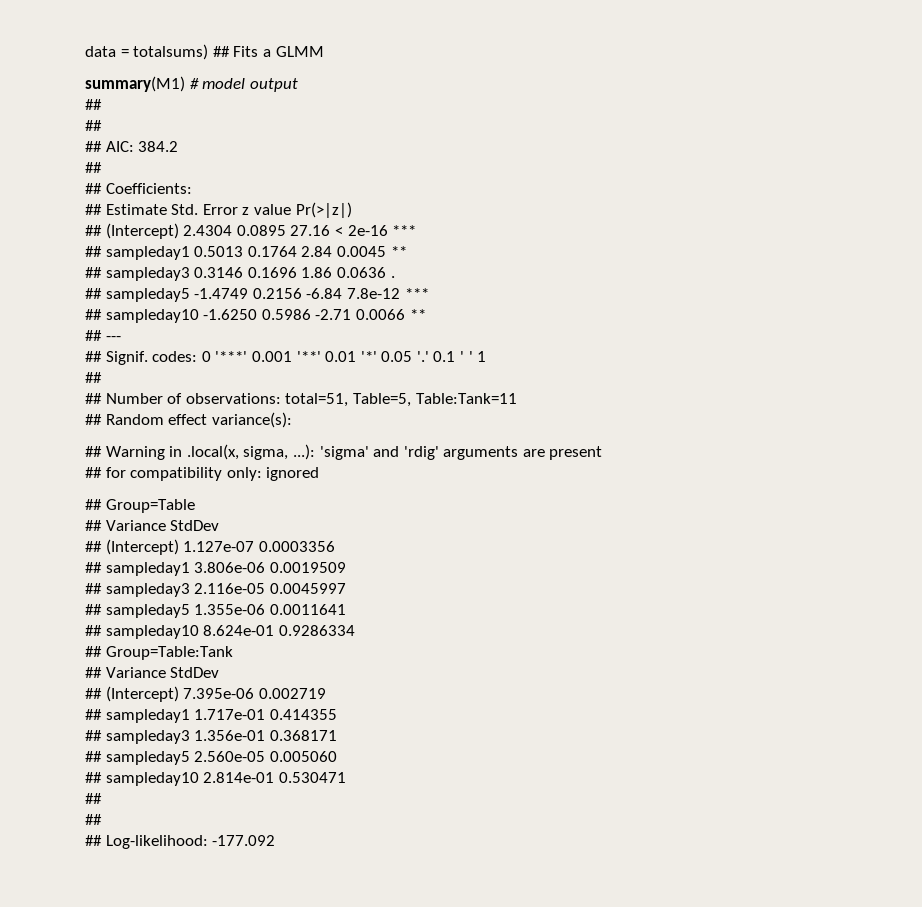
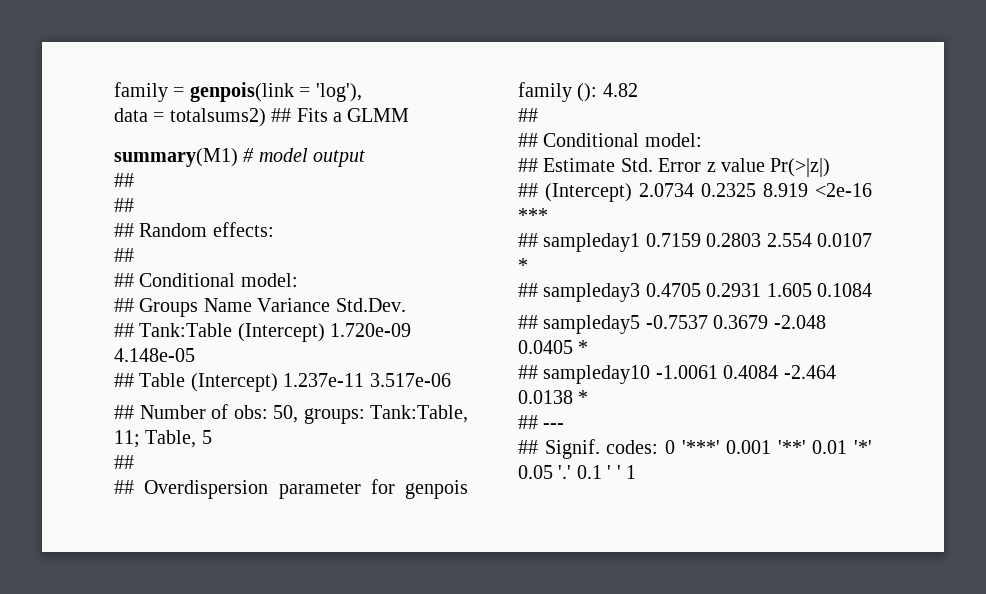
(85, 51) none -> [114,82,362,102] family = genpois(link = 'log'), //
[133,44,209,60] totalsums) -> [169,108,266,127] totalsums2)
[105,141,179,152] [85,162,102,173] [85,183,192,194] AIC: 384.2 // ## // ## Coefficients: -> [139,222,274,237] [114,248,134,262] [114,273,298,287] [114,298,406,317] [114,323,412,342] [114,348,195,362] [114,373,451,392] [114,404,468,424] [114,430,212,448] [114,455,134,469] [114,479,468,499] [518,82,638,102] [518,108,538,122] [518,133,702,147] Random effects: // ## // ## Conditional model: // ## Groups Name Variance Std.Dev. // ## Tank:Table (Intercept) 1.720e-09 4.148e-05 // ## Table (Intercept) 1.237e-11 3.517e-06 // ## Number of obs: 50, groups: Tank:Table, 11; Table, 5 // ## // ## Overdispersion parameter for genpois family (): 4.82 // ## // ## Conditional model:
[183,225,417,236] [85,246,407,260] [85,267,395,281] [85,288,429,302] [85,309,426,323] 2.4304 0.0895 27.16 < 2e-16 *** // ## sampleday1 0.5013 0.1764 2.84 0.0045 ** // ## sampleday3 0.3146 0.1696 1.86 0.0636 . // ## sampleday5 -1.4749 0.2156 -6.84 7.8e-12 *** // ## sampleday10 -1.6250 0.5986 -2.71 0.0066 ** -> [639,183,872,197] [518,208,548,222] [518,233,872,252] [518,258,528,272] [518,283,872,302] [518,315,826,334] [518,340,589,354] [518,365,836,384] [518,390,589,404] 2.0734 0.2325 8.919 <2e-16 *** // ## sampleday1 0.7159 0.2803 2.554 0.0107 * // ## sampleday3 0.4705 0.2931 1.605 0.1084 // ## sampleday5 -0.7537 0.3679 -2.048 0.0405 * // ## sampleday10 -1.0061 0.4084 -2.464 0.0138 *
[85,372,102,383] [85,393,517,407] [85,412,292,428] [85,444,603,460] [85,467,320,481] [85,499,195,513] [85,520,220,531] [85,539,335,555] [85,562,346,576] [85,583,346,597] [85,604,346,618] [85,625,355,639] [85,646,233,660] [85,667,220,678] [85,686,326,702] [85,709,337,723] [85,730,337,744] [85,751,337,765] [85,772,346,786] [85,793,102,804] [85,814,102,825] [85,835,276,849] // ## // ## Number of observations: total=51, Table=5, Table:Tank=11 // ## Random effect variance(s): // ## Warning in .local(x, sigma, ...): 'sigma' and 'rdig' arguments are present // ## for compatibility only: ignored // ## Group=Table // ## Variance StdDev // ## (Intercept) 1.127e-07 0.0003356 // ## sampleday1 3.806e-06 0.0019509 // ## sampleday3 2.116e-05 0.0045997 // ## sampleday5 1.355e-06 0.0011641 // ## sampleday10 8.624e-01 0.9286334 // ## Group=Table:Tank // ## Variance StdDev // ## (Intercept) 7.395e-06 0.002719 // ## sampleday1 1.717e-01 0.414355 // ## sampleday3 1.356e-01 0.368171 // ## sampleday5 2.560e-05 0.005060 // ## sampleday10 2.814e-01 0.530471 // ## // ## // ## Log-likelihood: -177.092 -> (636, 472) none

